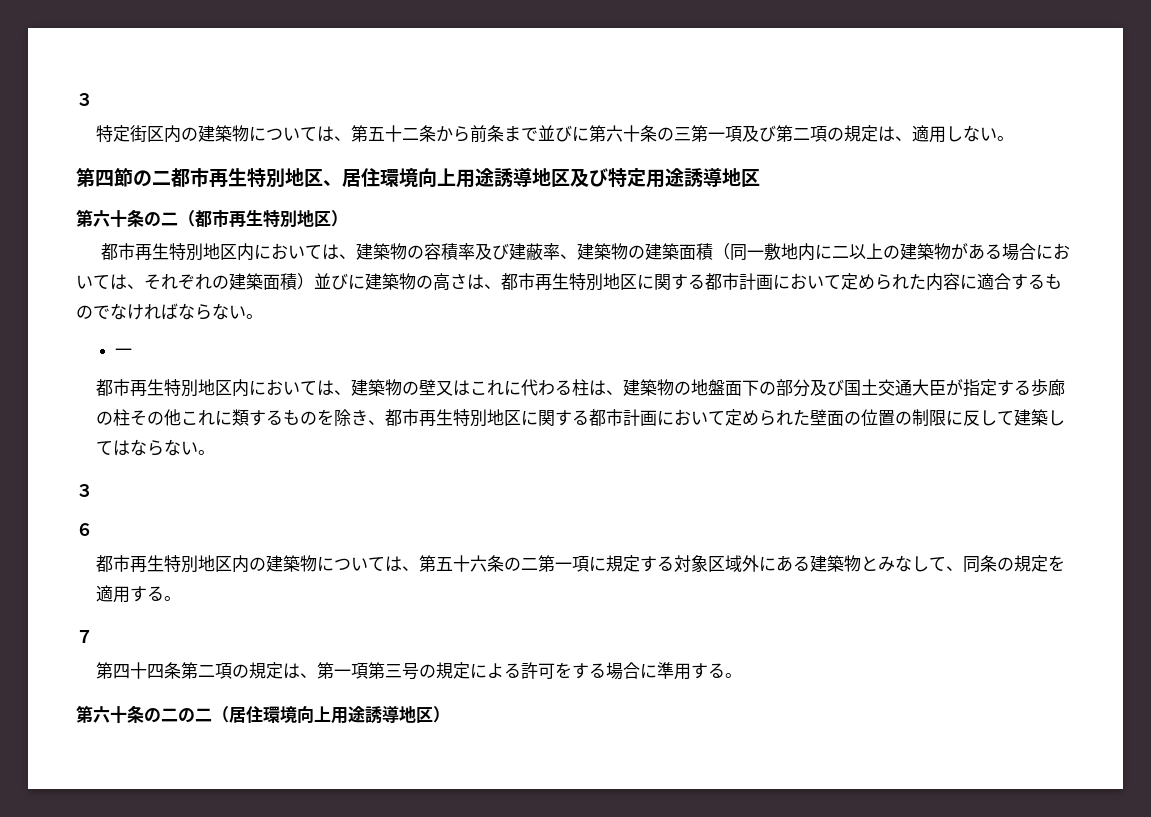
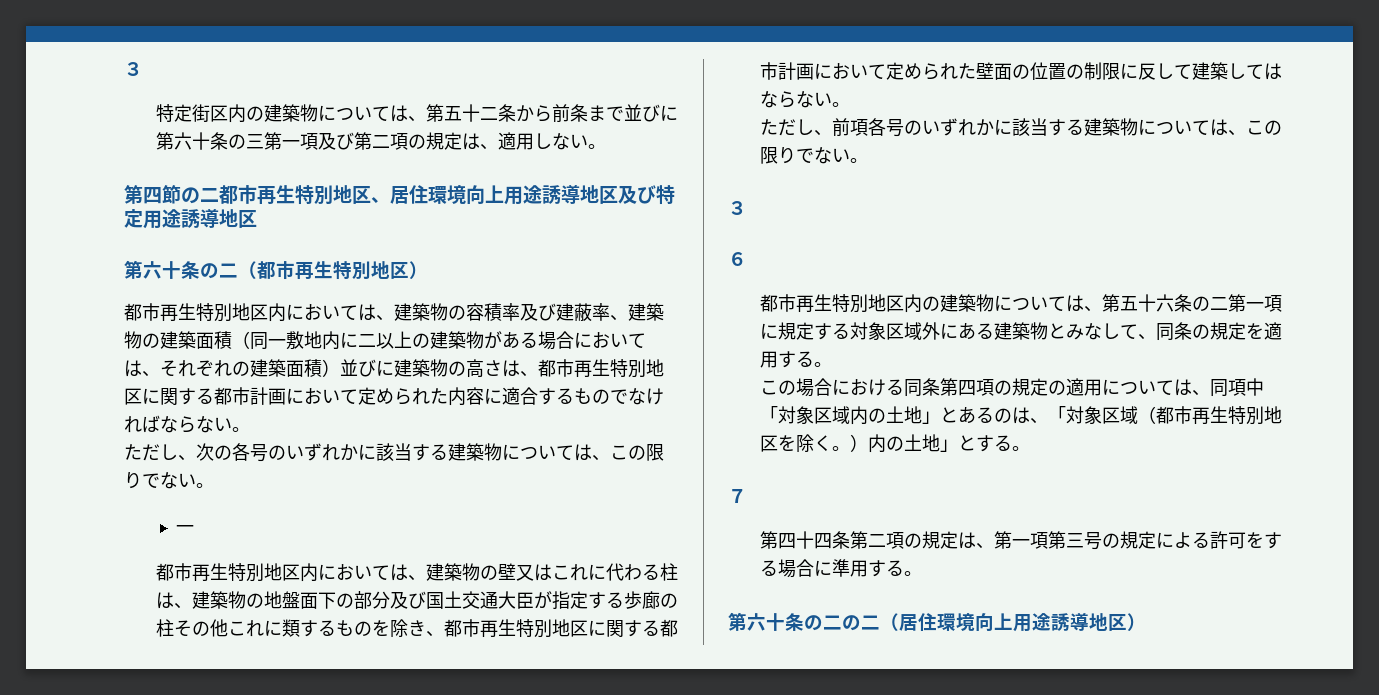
(263, 316) none -> [124,443,664,462] [124,472,214,489] // ただし、次の各号のいずれかに該当する建築物については、この限りでない。
(216, 452) none -> [759,118,1282,137] [759,146,868,164] // ただし、前項各号のいずれかに該当する建築物については、この限りでない。
(182, 598) none -> [759,378,1264,397] [759,406,1282,425] [759,434,1030,453] // この場合における同条第四項の規定の適用については、同項中「対象区域内の土地」とあるのは、「対象区域（都市再生特別地区を除く。）内の土地」とする。

